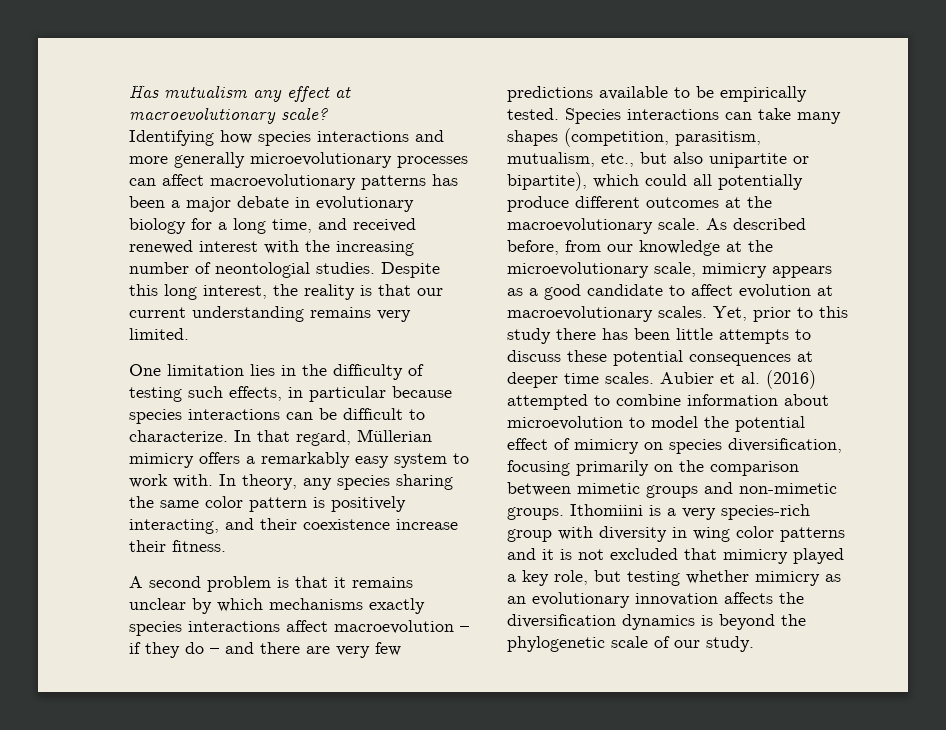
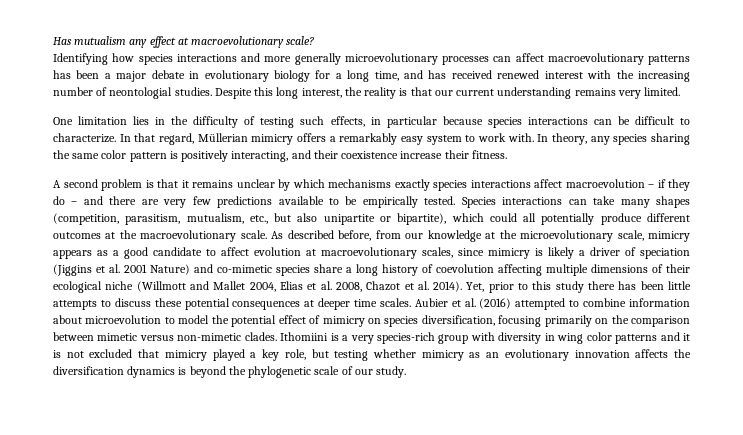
(347, 224) none -> [428,70,447,79] has
[658,306,707,318] scales. -> [422,247,690,259] [53,264,690,276] [53,281,463,293] scales, since mimicry is likely a driver of speciation (Jiggins et al. 2001 Nature) and co-mimetic species share a long history of coevolution affecting multiple dimensions of their ecological niche (Willmott and Mallet 2004, Elias et al. 2008, Chazot et al. 2014).
[646,482,837,498] [507,507,564,520] groups and non-mimetic groups. -> [139,332,277,341] versus non-mimetic clades.

